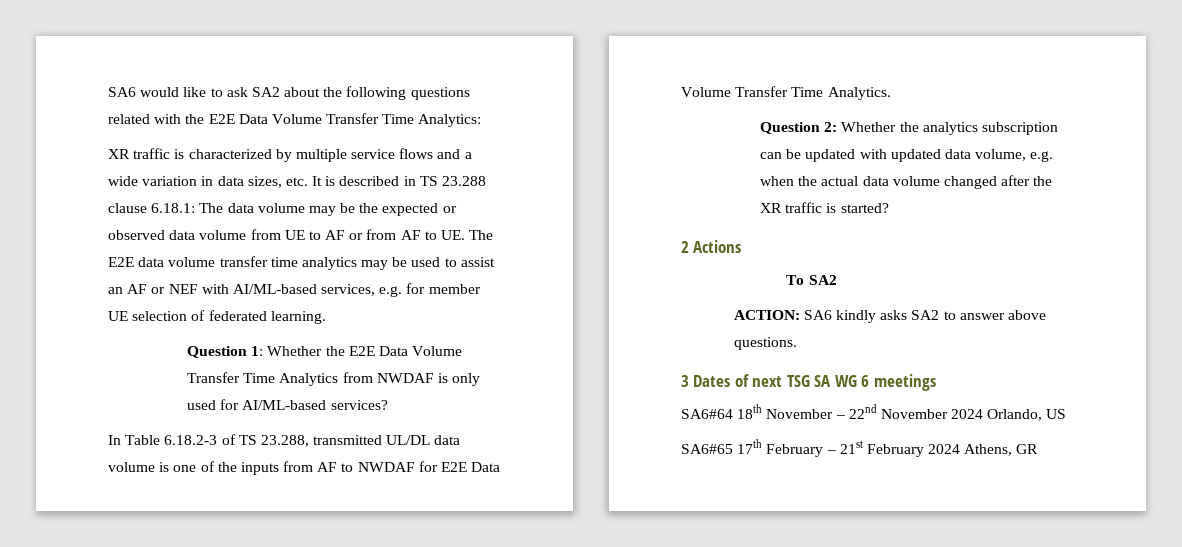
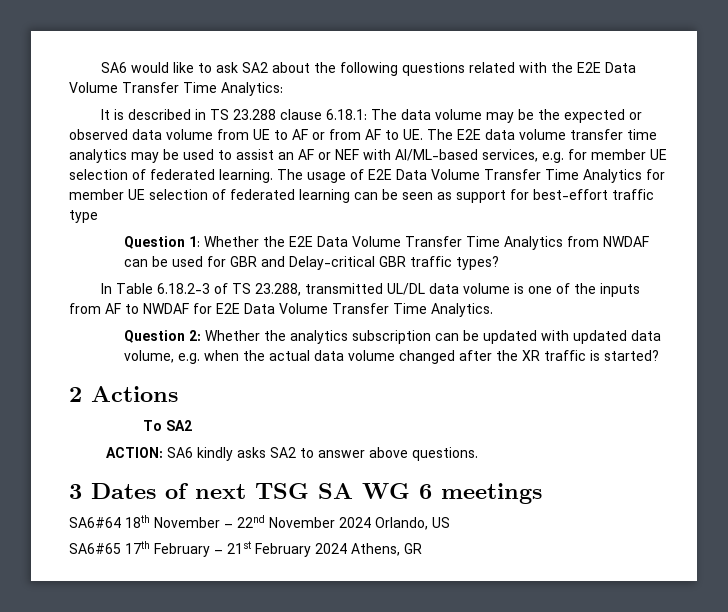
[108,148,472,162] [108,176,308,188] XR traffic is characterized by multiple service flows and a wide variation in data sizes, etc. -> (283, 89) none
(326, 317) none -> [277,169,665,183] [69,189,654,203] [69,210,98,223] The usage of E2E Data Volume Transfer Time Analytics for member UE selection of federated learning can be seen as support for best-effort traffic type
[437,373,481,386] [186,399,388,410] is only used for AI/ML-based services? -> [124,256,500,270] can be used for GBR and Delay-critical GBR traffic types?

